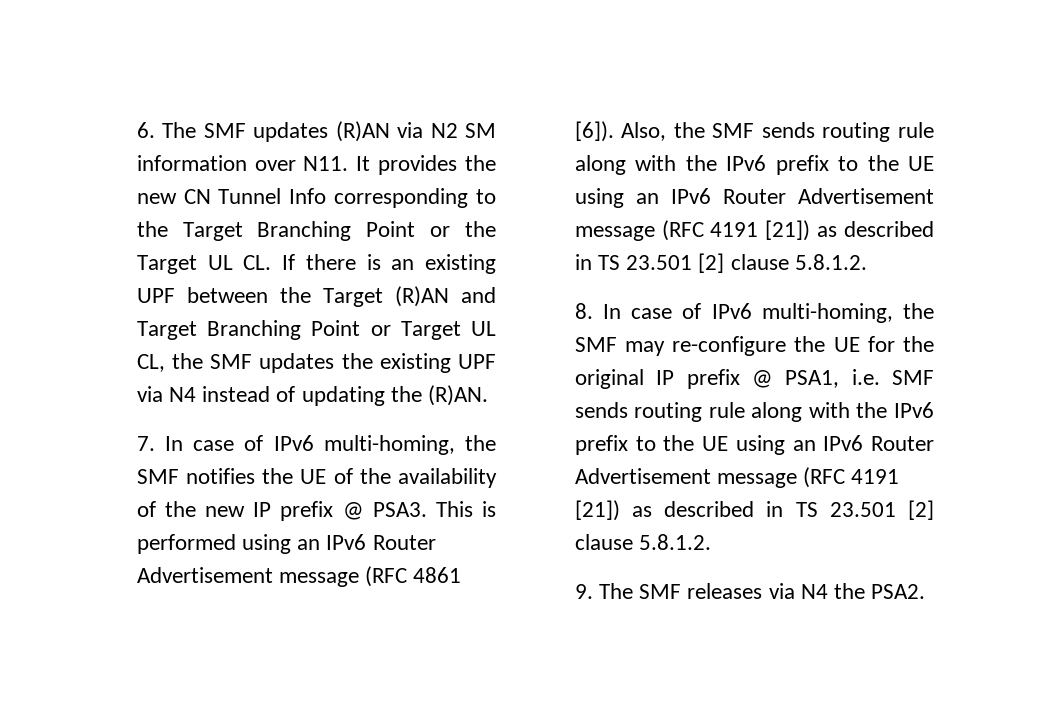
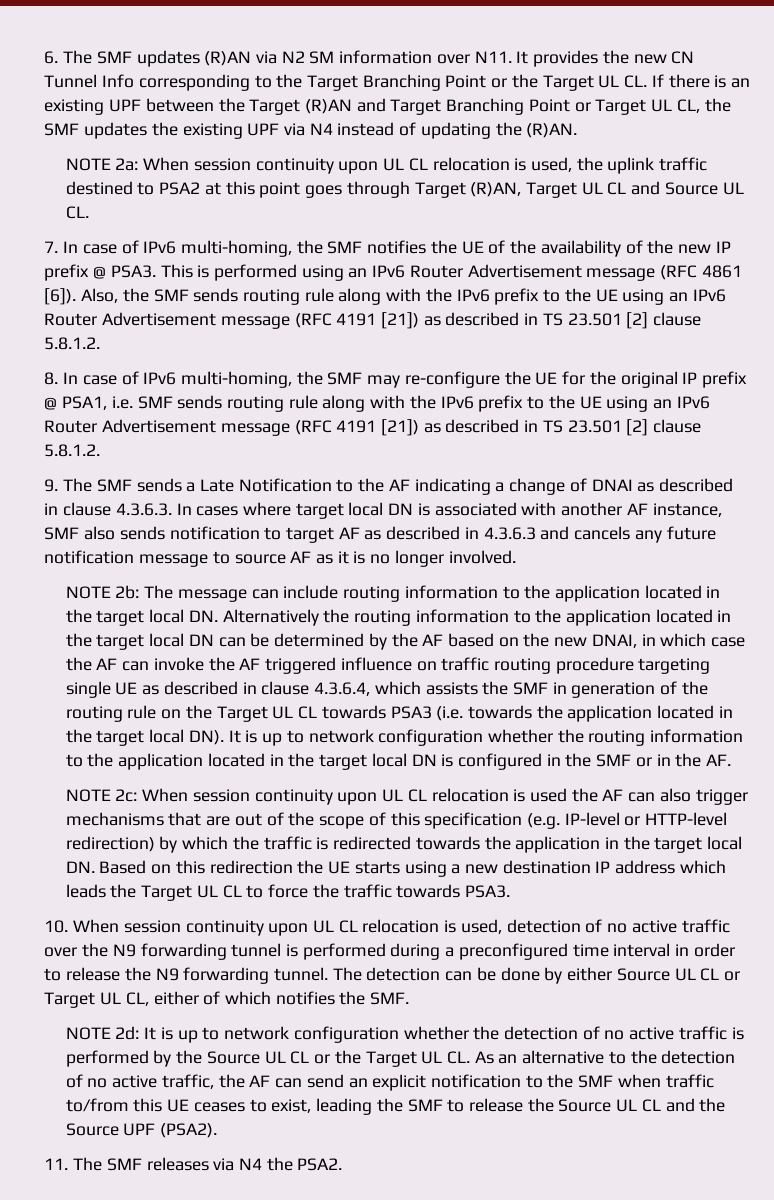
(489, 395) none -> [65,157,708,174] [65,181,744,198] [65,206,89,219] // NOTE 2a: When session continuity upon UL CL relocation is used, the uplink traffic destined to PSA2 at this point goes through Target (R)AN, Target UL CL and Source UL CL.
(682, 591) none -> [136,478,733,495] [44,502,722,519] [44,526,716,543] [44,550,516,567] [65,585,721,602] [65,609,732,626] [65,633,746,650] [65,657,711,674] [65,681,708,698] [65,705,733,722] [65,729,744,746] [65,753,732,770] [65,788,748,805] [65,812,728,829] [65,836,743,853] [65,860,726,877] [65,884,510,901] [44,919,730,936] [44,943,735,960] [44,967,740,984] [44,991,410,1008] [65,1026,744,1043] [65,1050,736,1067] [65,1074,714,1091] [65,1098,726,1115] [65,1123,218,1138] [44,1157,142,1171] sends a Late Notification to the AF indicating a change of DNAI as described in clause 4.3.6.3. In cases where target local DN is associated with another AF instance, SMF also sends notification to target AF as described in 4.3.6.3 and cancels any future notification message to source AF as it is no longer involved. // NOTE 2b: The message can include routing information to the application located in the target local DN. Alternatively the routing information to the application located in the target local DN can be determined by the AF based on the new DNAI, in which case the AF can invoke the AF triggered influence on traffic routing procedure targeting single UE as described in clause 4.3.6.4, which assists the SMF in generation of the routing rule on the Target UL CL towards PSA3 (i.e. towards the application located in the target local DN). It is up to network configuration whether the routing information to the application located in the target local DN is configured in the SMF or in the AF. // NOTE 2c: When session continuity upon UL CL relocation is used the AF can also trigger mechanisms that are out of the scope of this specification (e.g. IP-level or HTTP-level redirection) by which the traffic is redirected towards the application in the target local DN. Based on this redirection the UE starts using a new destination IP address which leads the Target UL CL to force the traffic towards PSA3. // 10. When session continuity upon UL CL relocation is used, detection of no active traffic over the N9 forwarding tunnel is performed during a preconfigured time interval in order to release the N9 forwarding tunnel. The detection can be done by either Source UL CL or Target UL CL, either of which notifies the SMF. // NOTE 2d: It is up to network configuration whether the detection of no active traffic is performed by the Source UL CL or the Target UL CL. As an alternative to the detection of no active traffic, the AF can send an explicit notification to the SMF when traffic to/from this UE ceases to exist, leading the SMF to release the Source UL CL and the Source UPF (PSA2). // 11. The SMF

